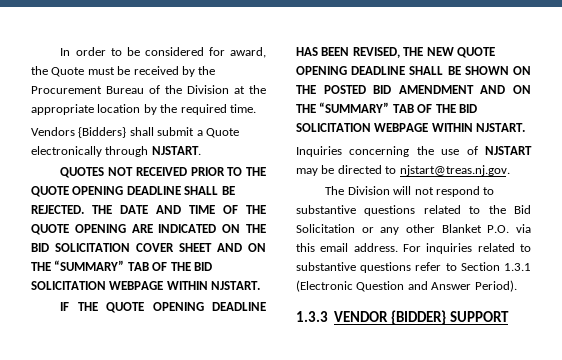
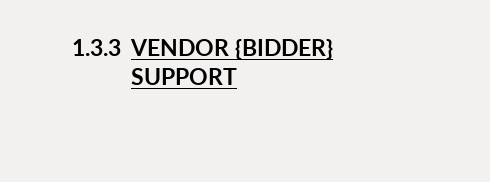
[60,47,266,58] [31,66,216,77] [31,85,266,94] [31,104,256,115] [31,127,239,138] [31,146,201,157] [60,167,266,178] [31,186,235,197] [31,205,266,214] [31,224,266,235] [31,243,266,252] [31,260,212,271] [31,281,261,290] [60,302,266,313] [296,47,495,58] [296,66,531,75] [296,85,531,94] [296,102,477,113] [296,123,526,132] [296,146,532,157] [296,165,510,176] [325,186,495,197] [296,205,531,216] [296,224,531,235] [296,243,531,254] [296,262,531,273] [296,280,517,292] In order to be considered for award, the Quote must be received by the Procurement Bureau of the Division at the appropriate location by the required time. // Vendors {Bidders} shall submit a Quote electronically through NJSTART. // QUOTES NOT RECEIVED PRIOR TO THE QUOTE OPENING DEADLINE SHALL BE REJECTED. THE DATE AND TIME OF THE QUOTE OPENING ARE INDICATED ON THE BID SOLICITATION COVER SHEET AND ON THE “SUMMARY” TAB OF THE BID SOLICITATION WEBPAGE WITHIN NJSTART. // IF THE QUOTE OPENING DEADLINE HAS BEEN REVISED, THE NEW QUOTE OPENING DEADLINE SHALL BE SHOWN ON THE POSTED BID AMENDMENT AND ON THE “SUMMARY” TAB OF THE BID SOLICITATION WEBPAGE WITHIN NJSTART. // Inquiries concerning the use of NJSTART may be directed to njstart@treas.nj.gov. // The Division will not respond to substantive questions related to the Bid Solicitation or any other Blanket P.O. via this email address. For inquiries related to substantive questions refer to Section 1.3.1 (Electronic Question and Answer Period). // -> (72, 47) none

